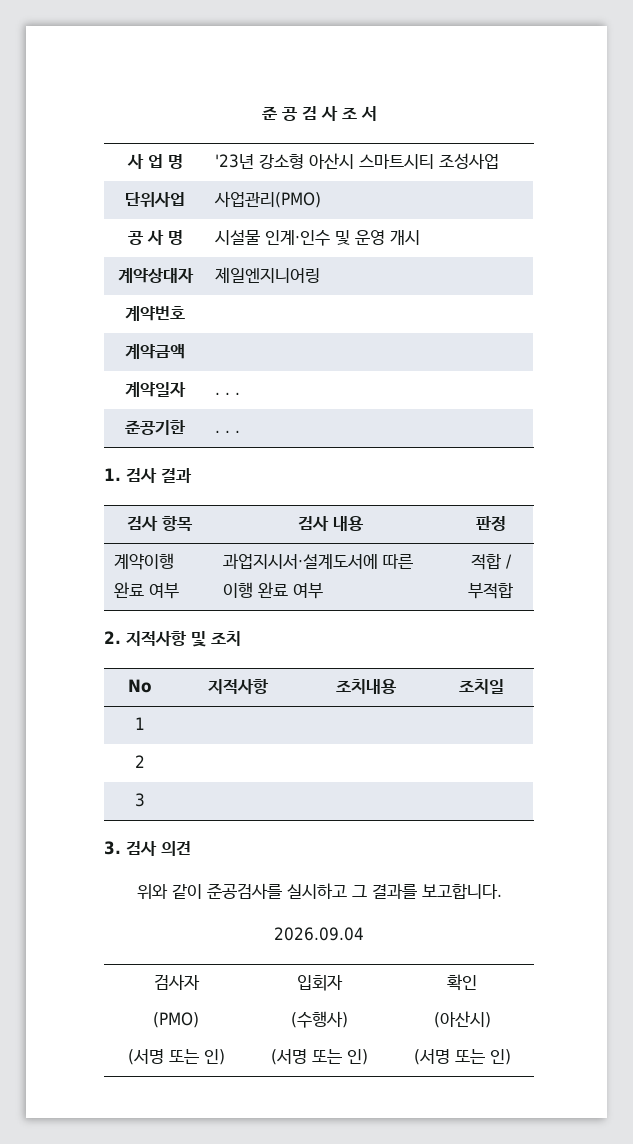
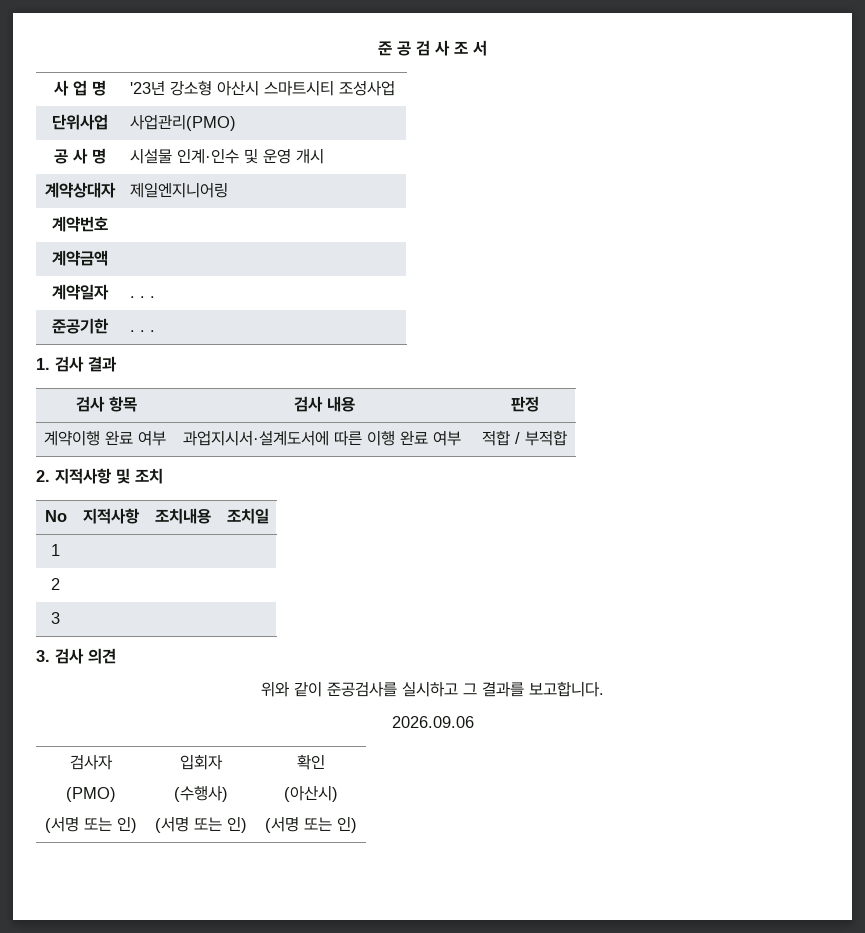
[274,927,364,941] 2026.09.04 -> [391,716,474,728] 2026.09.06

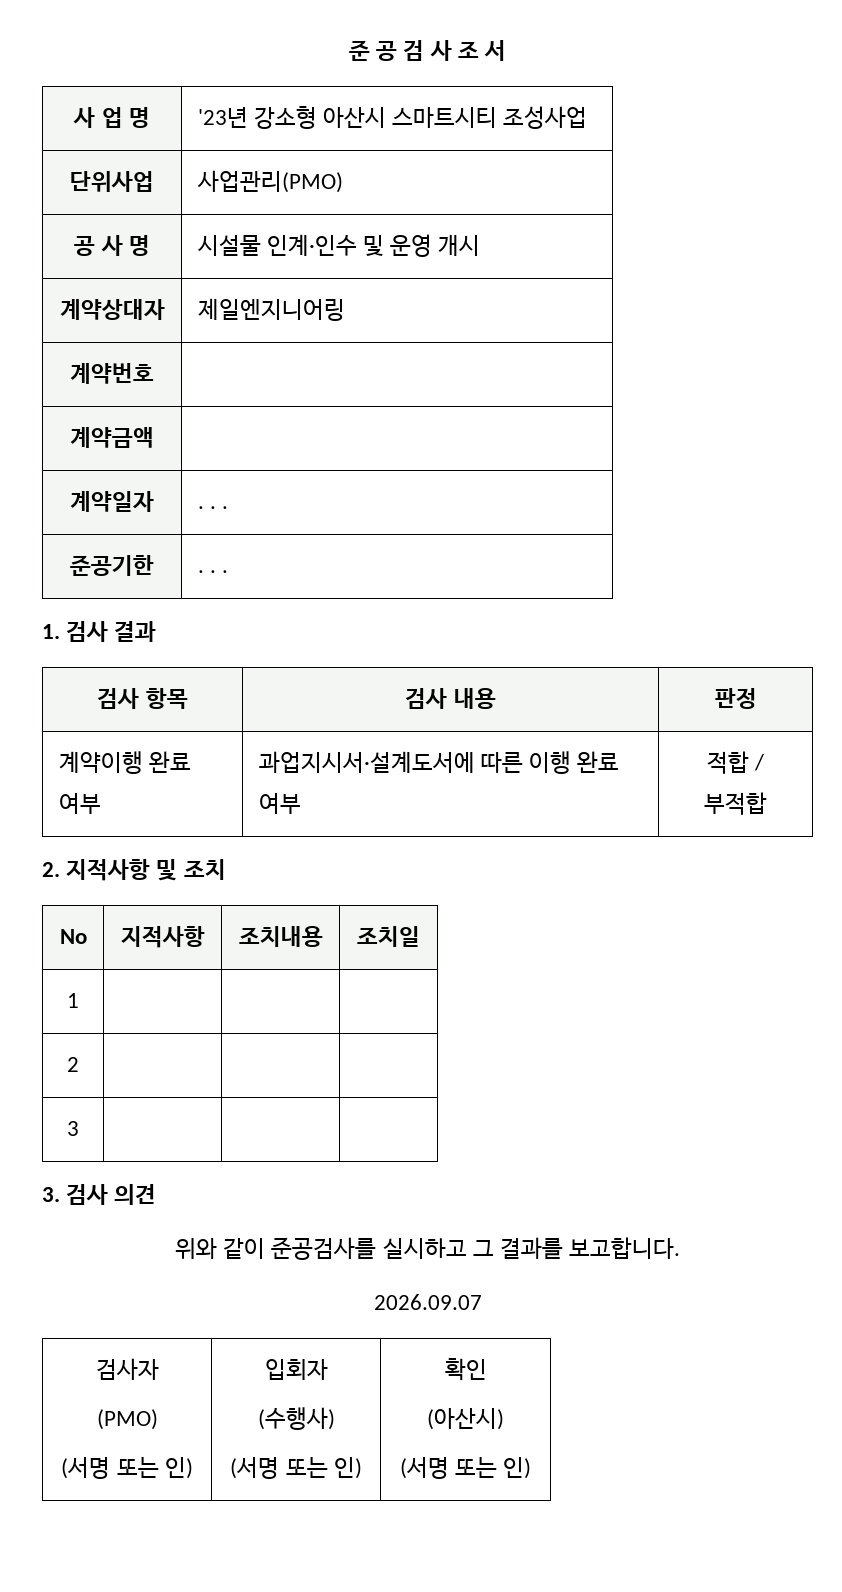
[391,716,474,728] 2026.09.06 -> [373,1294,482,1310] 2026.09.07

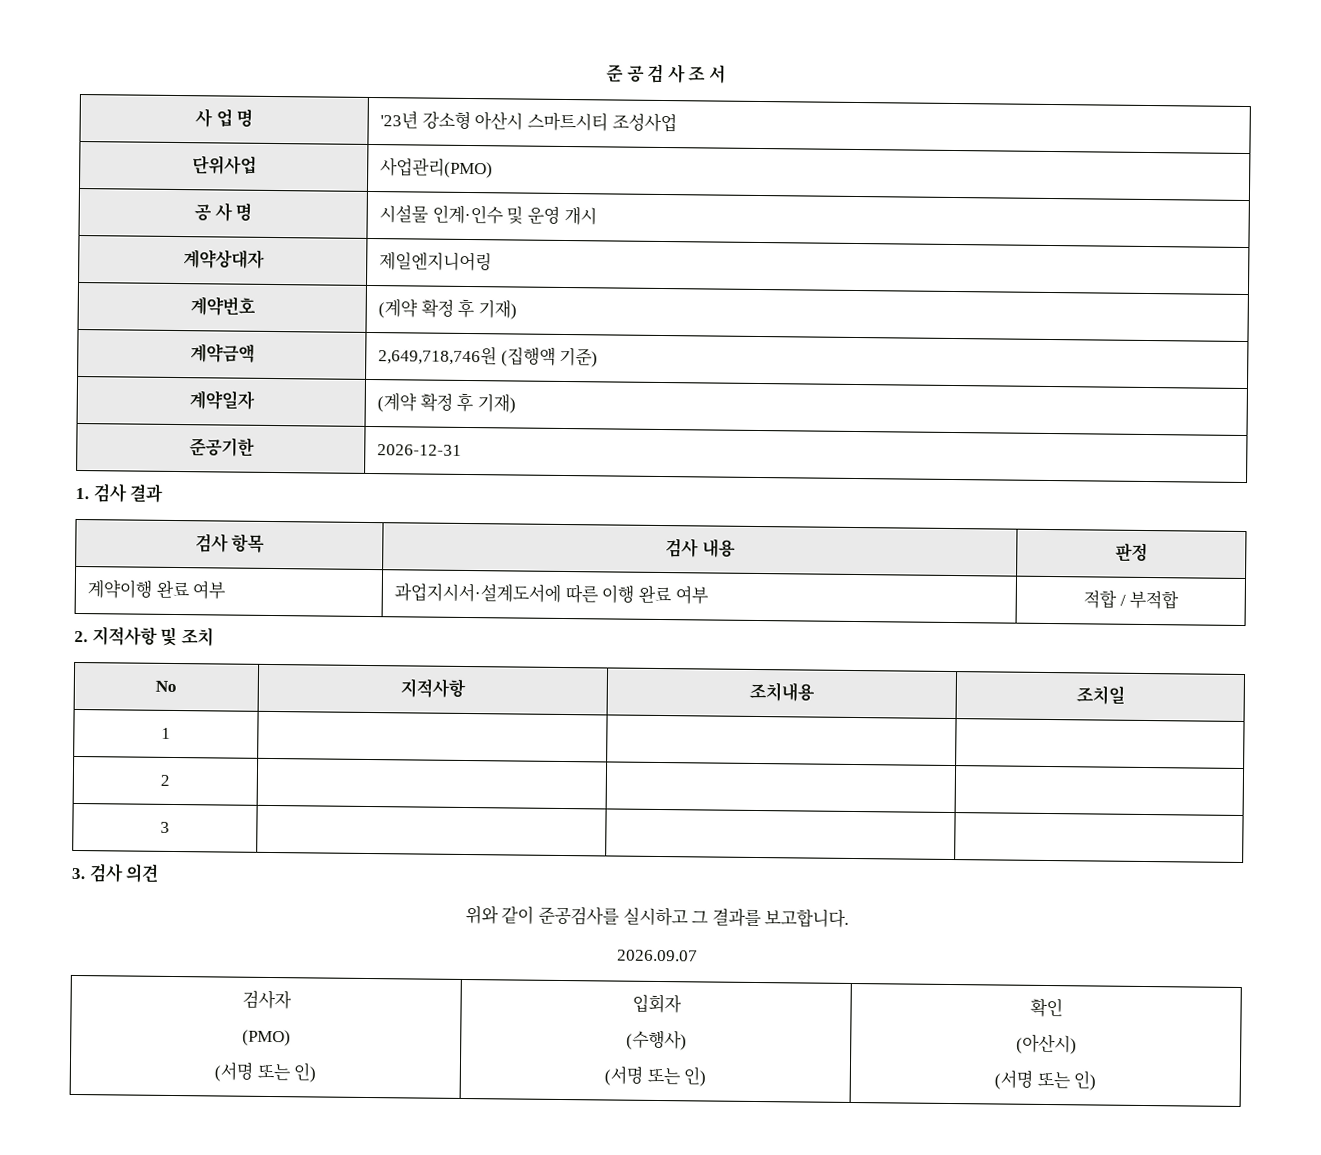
[70,427,154,448] [70,491,154,512] [197,506,229,509] [70,555,154,576] [197,570,229,573] // 계약금액 | // 계약일자 | . . . // 준공기한 | . . . -> [378,298,517,320] [189,343,255,363] [378,345,599,368] [188,390,255,410] [377,392,516,414] [188,437,255,457] [377,444,463,456] (계약 확정 후 기재) // 계약금액 | 2,649,718,746원 (집행액 기준) // 계약일자 | (계약 확정 후 기재) // 준공기한 | 2026-12-31

